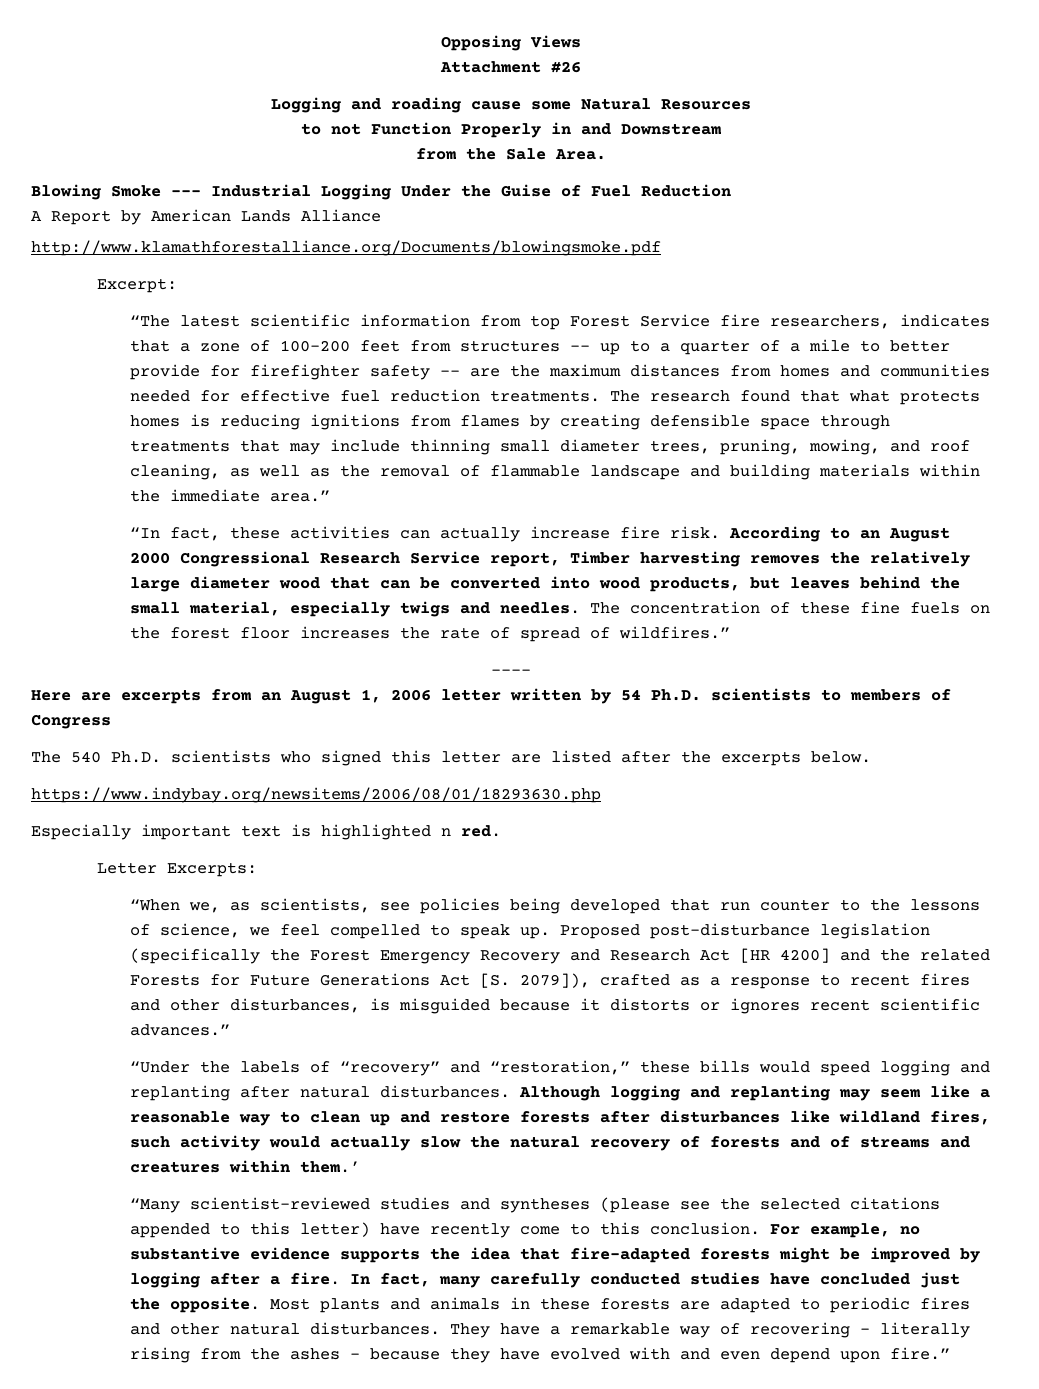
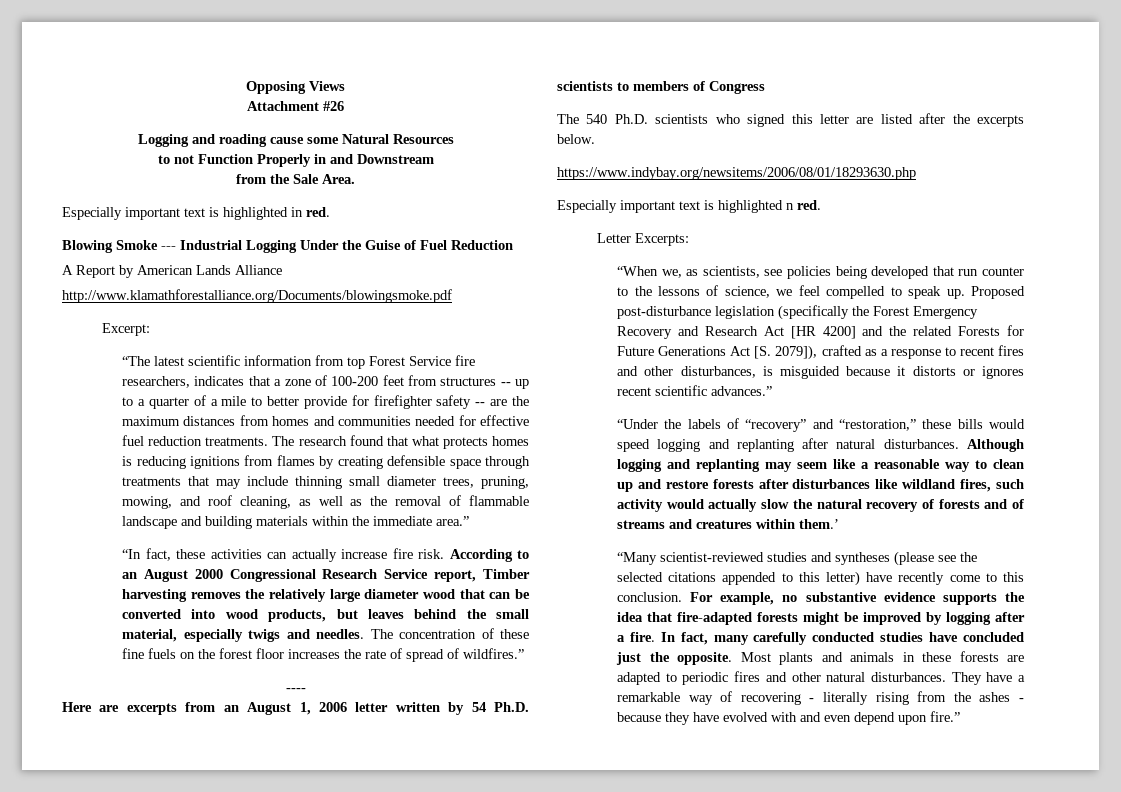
(606, 154) none -> [62,207,330,220] // Especially important text is highlighted in red.

